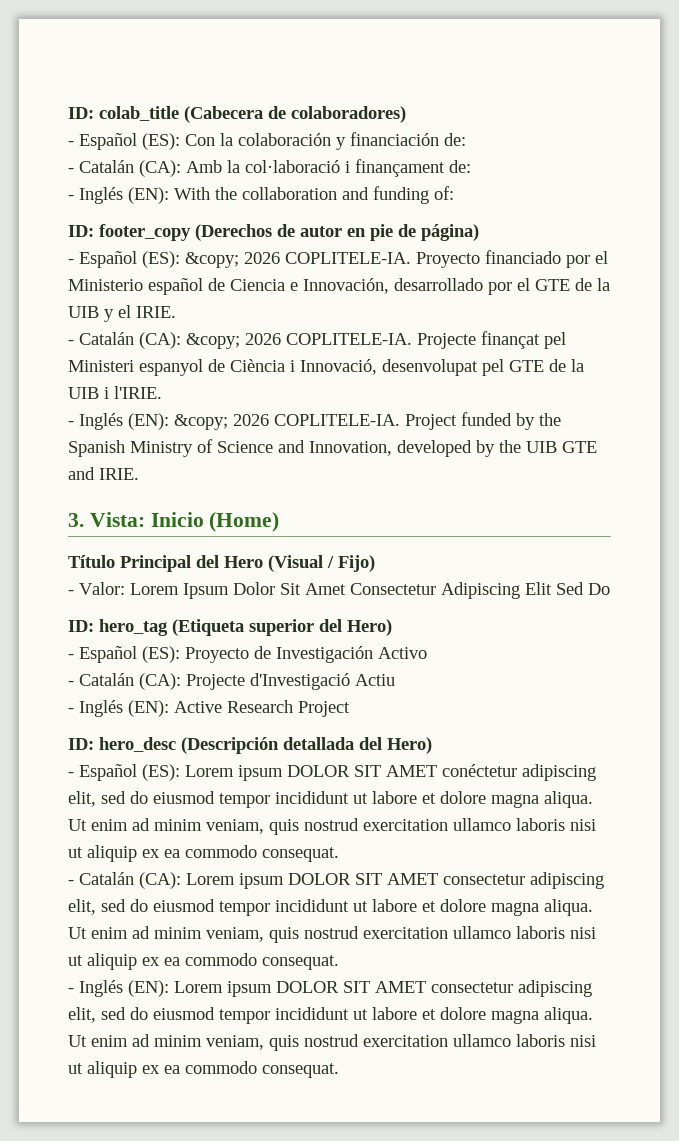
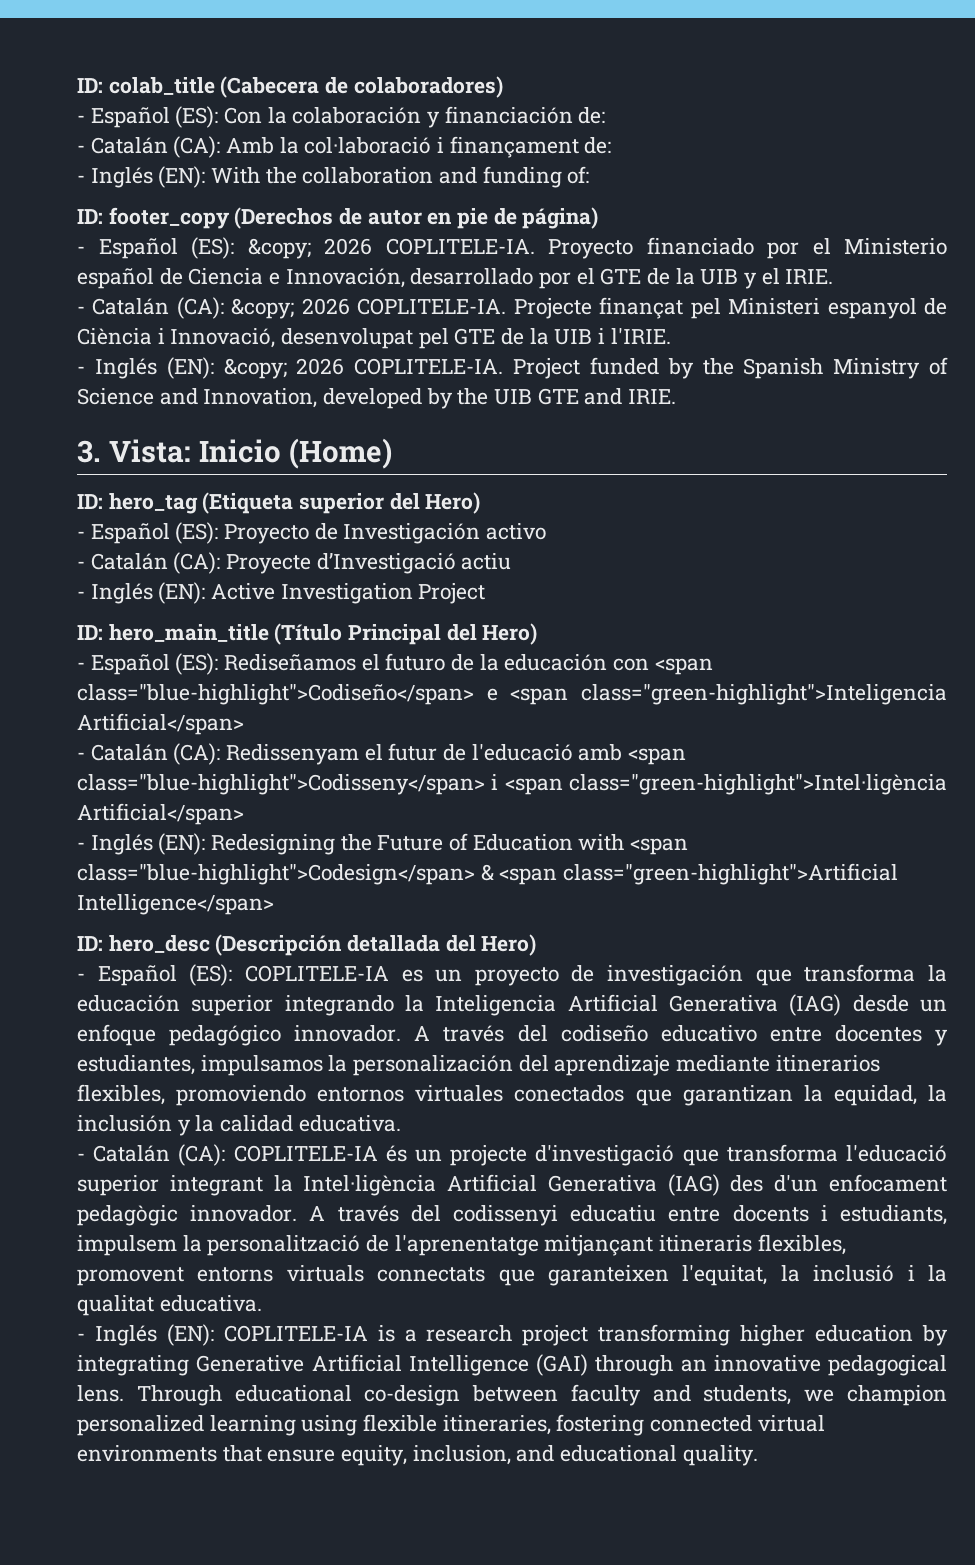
[68,555,375,572] [68,582,610,599] // Título Principal del Hero (Visual / Fijo) // - Valor: Lorem Ipsum Dolor Sit Amet Consectetur Adipiscing Elit Sed Do -> (392, 453) none
[378,647,427,659] [68,673,395,690] Activo // - Catalán (CA): Projecte d'Investigació Actiu -> [486,523,547,540] [77,552,512,574] activo // - Catalán (CA): Proyecte d’Investigació actiu
[227,700,350,717] Research Project -> [280,583,486,604] [77,623,538,645] [77,653,713,675] [77,684,947,705] [77,713,244,735] [77,743,687,765] [77,774,947,795] [77,803,244,825] [77,833,689,855] [77,863,899,885] [77,894,274,915] Investigation Project // ID: hero_main_title (Título Principal del Hero) // - Español (ES): Rediseñamos el futuro de la educación con <span class="blue-highlight">Codiseño</span> e <span class="green-highlight">Inteligencia Artificial</span> // - Catalán (CA): Redissenyam el futur de l'educació amb <span class="blue-highlight">Codisseny</span> i <span class="green-highlight">Intel·ligència Artificial</span> // - Inglés (EN): Redesigning the Future of Education with <span class="blue-highlight">Codesign</span> & <span class="green-highlight">Artificial Intelligence</span>
[185,764,596,781] [68,791,593,808] [68,818,596,835] [68,845,339,862] [68,872,604,889] [68,899,593,916] [68,926,596,943] [68,953,339,970] [68,980,592,997] [68,1007,593,1024] [68,1034,596,1051] [68,1061,339,1078] Lorem ipsum DOLOR SIT AMET conéctetur adipiscing elit, sed do eiusmod tempor incididunt ut labore et dolore magna aliqua. Ut enim ad minim veniam, quis nostrud exercitation ullamco laboris nisi ut aliquip ex ea commodo consequat. // - Catalán (CA): Lorem ipsum DOLOR SIT AMET consectetur adipiscing elit, sed do eiusmod tempor incididunt ut labore et dolore magna aliqua. Ut enim ad minim veniam, quis nostrud exercitation ullamco laboris nisi ut aliquip ex ea commodo consequat. // - Inglés (EN): Lorem ipsum DOLOR SIT AMET consectetur adipiscing elit, sed do eiusmod tempor incididunt ut labore et dolore magna aliqua. Ut enim ad minim veniam, quis nostrud exercitation ullamco laboris nisi ut aliquip ex ea commodo consequat. -> [244,964,947,986] [77,994,948,1016] [77,1024,949,1046] [77,1055,880,1076] [77,1084,947,1106] [77,1115,401,1136] [77,1144,947,1166] [77,1174,948,1196] [77,1205,948,1226] [77,1234,846,1256] [77,1265,947,1286] [77,1295,262,1316] [77,1324,948,1346] [77,1354,947,1376] [77,1384,948,1406] [77,1414,825,1436] [77,1445,758,1466] COPLITELE-IA es un proyecto de investigación que transforma la educación superior integrando la Inteligencia Artificial Generativa (IAG) desde un enfoque pedagógico innovador. A través del codiseño educativo entre docentes y estudiantes, impulsamos la personalización del aprendizaje mediante itinerarios flexibles, promoviendo entornos virtuales conectados que garantizan la equidad, la inclusión y la calidad educativa. // - Catalán (CA): COPLITELE-IA és un projecte d'investigació que transforma l'educació superior integrant la Intel·ligència Artificial Generativa (IAG) des d'un enfocament pedagògic innovador. A través del codissenyi educatiu entre docents i estudiants, impulsem la personalització de l'aprenentatge mitjançant itineraris flexibles, promovent entorns virtuals connectats que garanteixen l'equitat, la inclusió i la qualitat educativa. // - Inglés (EN): COPLITELE-IA is a research project transforming higher education by integrating Generative Artificial Intelligence (GAI) through an innovative pedagogical lens. Through educational co-design between faculty and students, we champion personalized learning using flexible itineraries, fostering connected virtual environments that ensure equity, inclusion, and educational quality.

